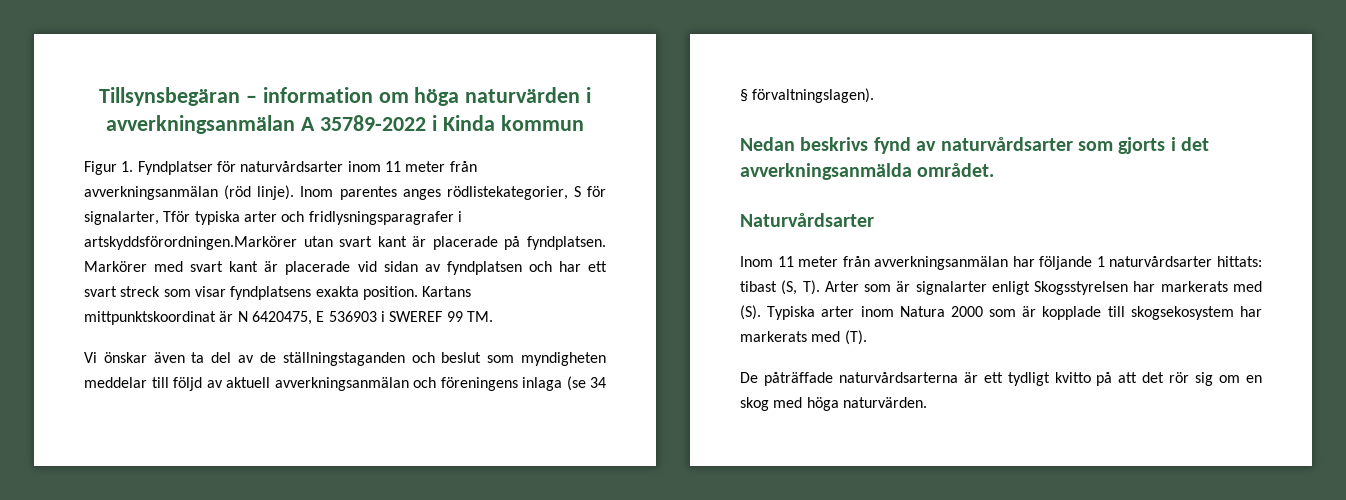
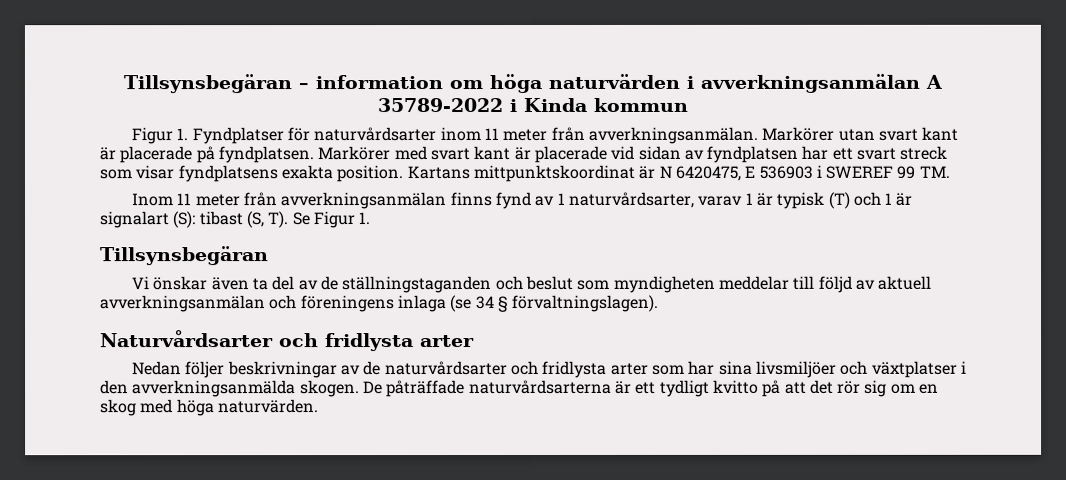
[84,185,606,200] [84,211,462,225] [84,236,297,250] avverkningsanmälan (röd linje). Inom parentes anges rödlistekategorier, S för signalarter, Tför typiska arter och fridlysningsparagrafer i artskyddsförordningen.Markörer -> [587,126,835,144] avverkningsanmälan. Markörer
[528,261,552,272] och -> (799, 154) none
(493, 316) none -> [131,191,913,210] [99,211,371,229] [100,246,269,266] // Inom 11 meter från avverkningsanmälan finns fynd av 1 naturvårdsarter, varav 1 är typisk (T) och 1 är signalart (S): tibast (S, T). Se Figur 1. // Tillsynsbegäran
[740,137,1210,154] [740,163,995,180] [740,213,874,227] [740,256,1262,270] [740,280,1262,295] [740,305,1262,320] [740,330,867,345] Nedan beskrivs fynd av naturvårdsarter som gjorts i det avverkningsanmälda området. // Naturvårdsarter // Inom 11 meter från avverkningsanmälan har följande 1 naturvårdsarter hittats: tibast (S, T). Arter som är signalarter enligt Skogsstyrelsen har markerats med (S). Typiska arter inom Natura 2000 som är kopplade till skogsekosystem har markerats med (T). // -> [100,330,475,352] [132,360,967,379] [100,380,360,398] Naturvårdsarter och fridlysta arter // Nedan följer beskrivningar av de naturvårdsarter och fridlysta arter som har sina livsmiljöer och växtplatser i den avverkningsanmälda skogen.

